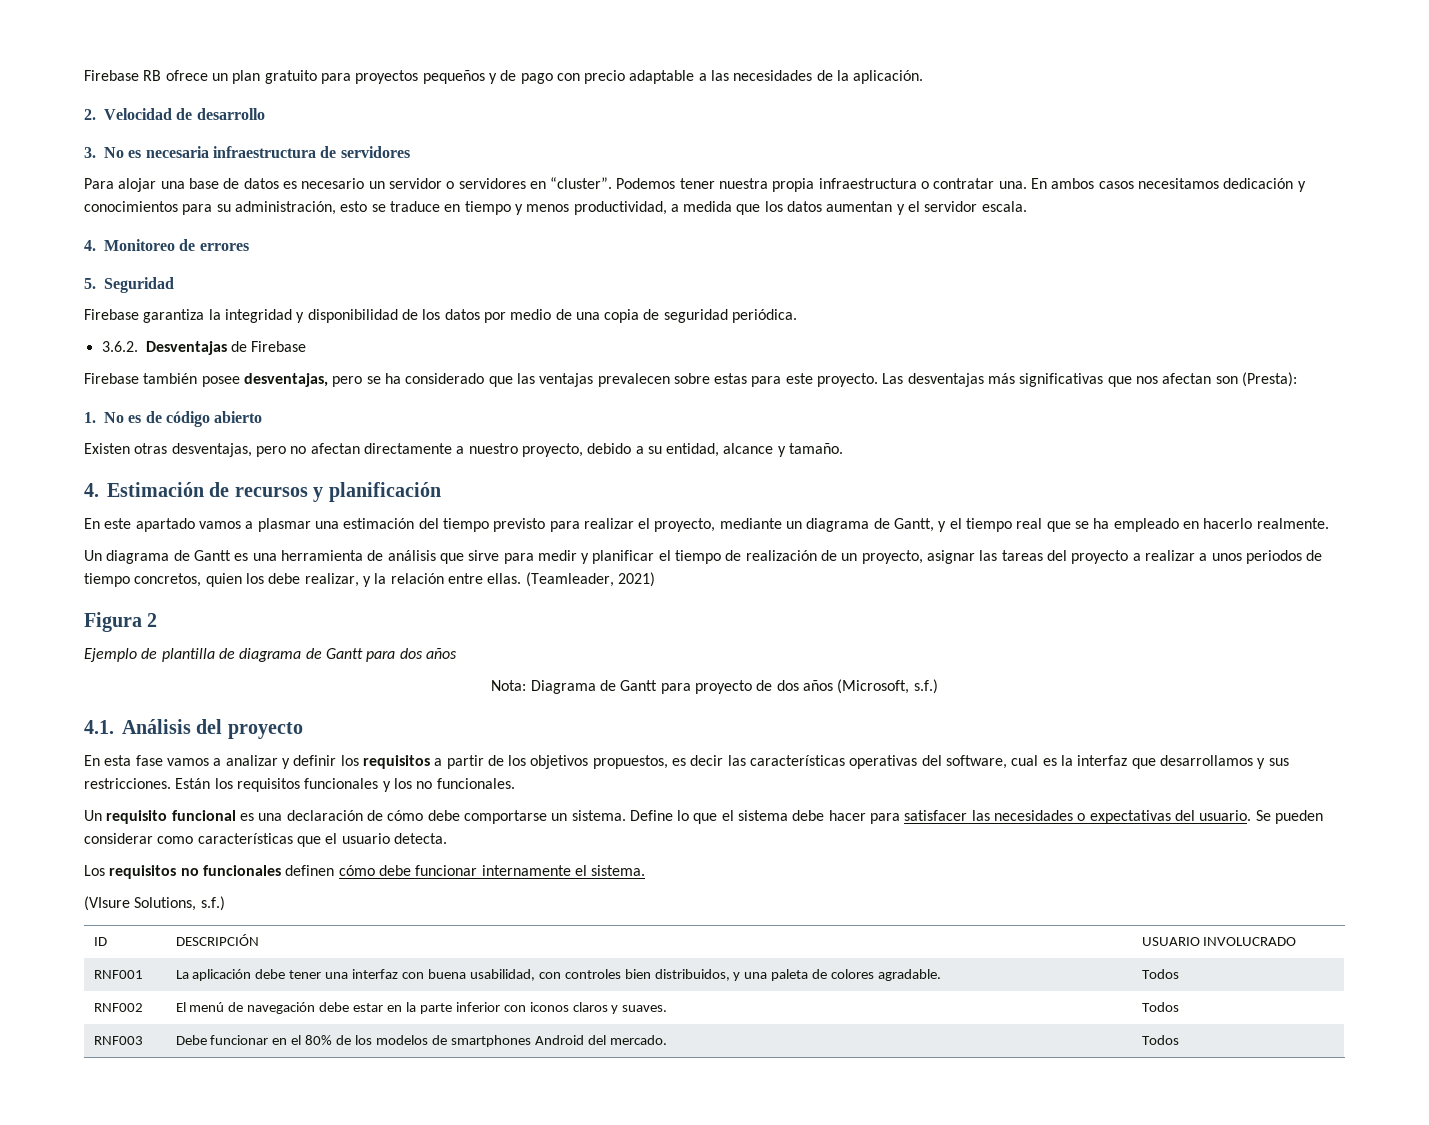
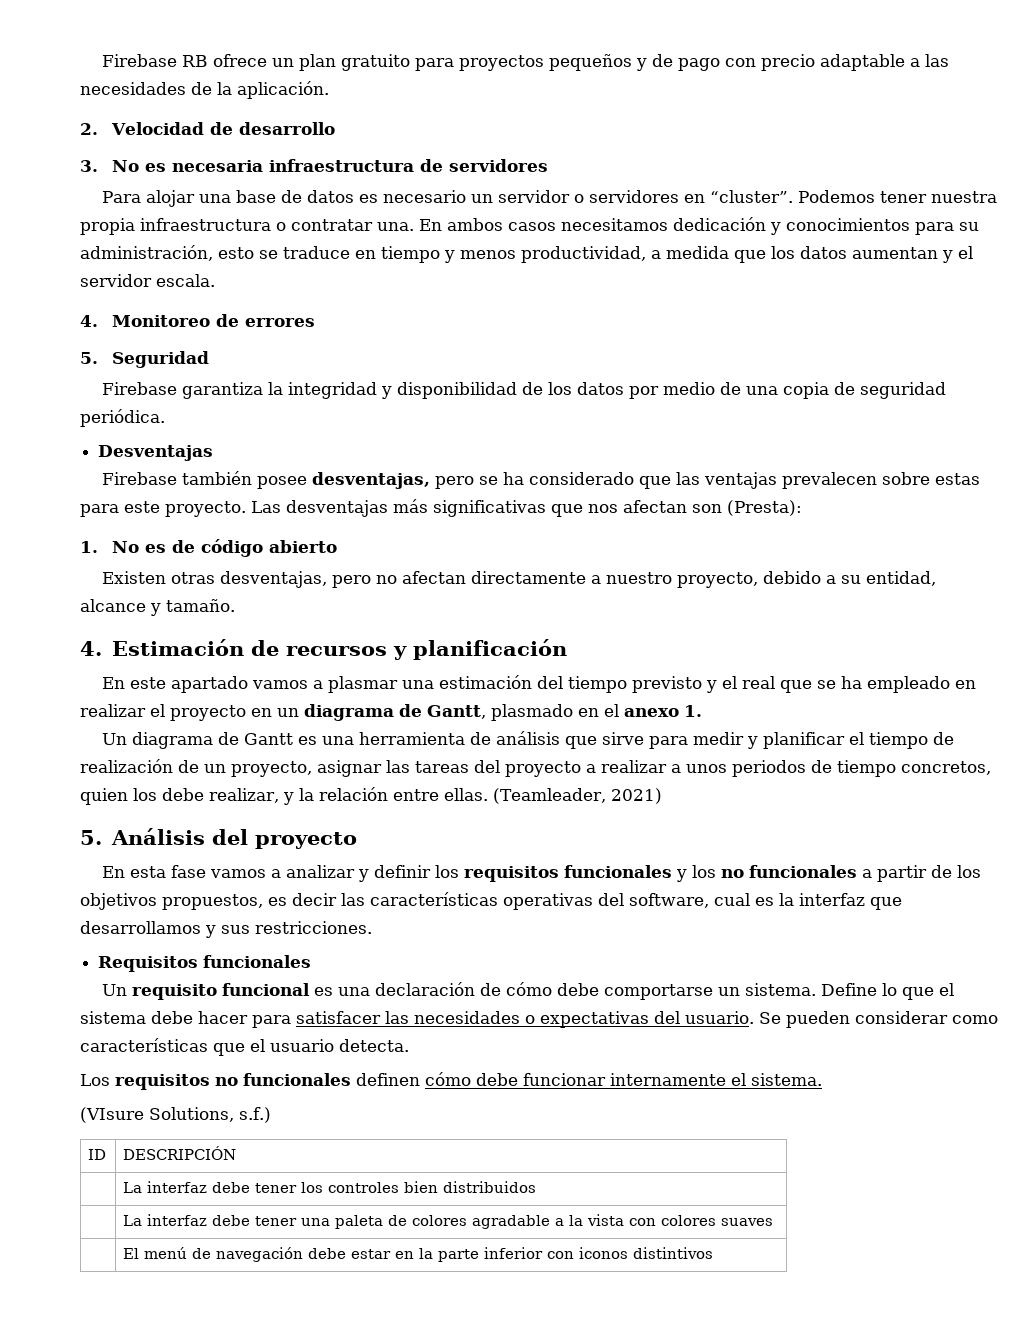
[101,341,138,352] 3.6.2. -> (165, 418) none
[230,341,307,352] de Firebase -> (214, 453) none
[549,518,1013,532] para realizar el proyecto, mediante un diagrama de Gantt, y el tiempo -> [705,676,737,693] y el
[1203,518,1329,529] hacerlo realmente. -> [80,704,702,721] realizar el proyecto en un diagrama de Gantt, plasmado en el anexo 1.
[84,612,158,632] [84,648,457,662] [491,679,938,694] [84,720,114,734] Figura 2 // Ejemplo de plantilla de diagrama de Gantt para dos años // Nota: Diagrama de Gantt para proyecto de dos años (Microsoft, s.f.) // 4.1. -> [80,830,102,845] 5.
(430, 762) none -> [563,865,857,882] funcionales y los no funcionales
[175,778,515,792] Están los requisitos funcionales y los no funcionales. -> [98,955,312,972] // Requisitos funcionales
[1141,937,1297,946] [93,970,143,979] [175,969,942,981] [1141,969,1179,979] [93,1003,143,1012] | USUARIO INVOLUCRADO // RNF001 | La aplicación debe tener una interfaz con buena usabilidad, con controles bien distribuidos, y una paleta de colores agradable. | Todos // RNF002 -> [123,1181,537,1193] [123,1214,774,1229] // | La interfaz debe tener los controles bien distribuidos // | La interfaz debe tener una paleta de colores agradable a la vista con colores suaves //
[572,1002,668,1014] [1141,1002,1179,1012] [93,1036,143,1045] [175,1035,667,1047] [1141,1035,1179,1045] claros y suaves. | Todos // RNF003 | Debe funcionar en el 80% de los modelos de smartphones Android del mercado. | Todos -> [633,1247,714,1259] distintivos

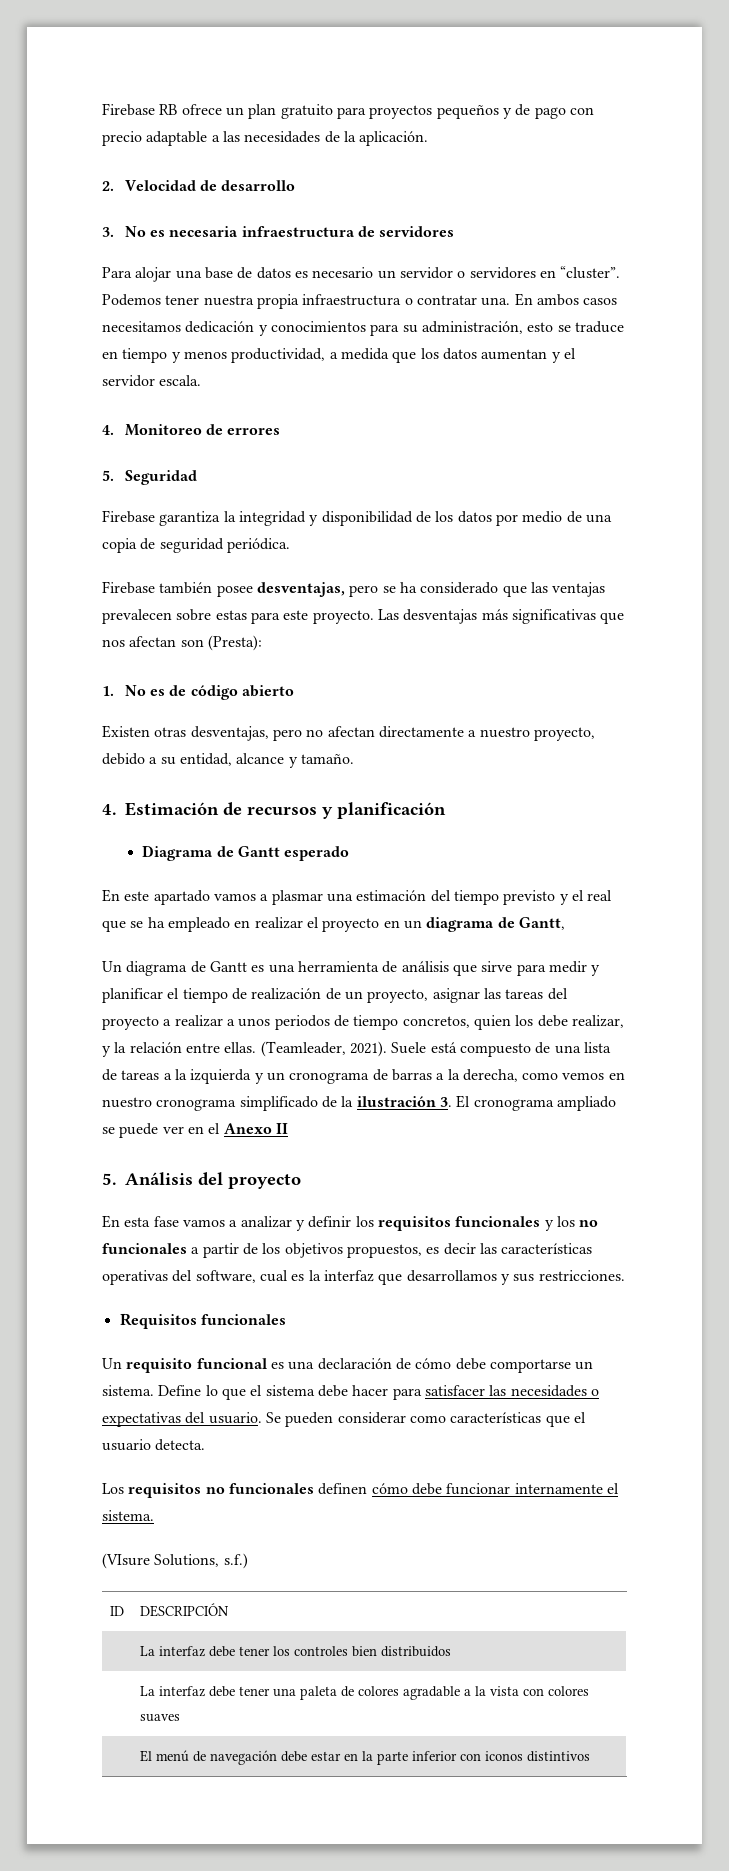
[98,445,214,461] // Desventajas -> (290, 545) none
(568, 649) none -> [142,845,350,861] // Diagrama de Gantt esperado
[491,704,702,721] plasmado en el anexo 1. -> (565, 923) none
[610,788,662,804] 2021) -> [349,1041,611,1057] [102,1069,625,1084] [102,1095,616,1111] [102,1123,288,1138] 2021). Suele está compuesto de una lista de tareas a la izquierda y un cronograma de barras a la derecha, como vemos en nuestro cronograma simplificado de la ilustración 3. El cronograma ampliado se puede ver en el Anexo II

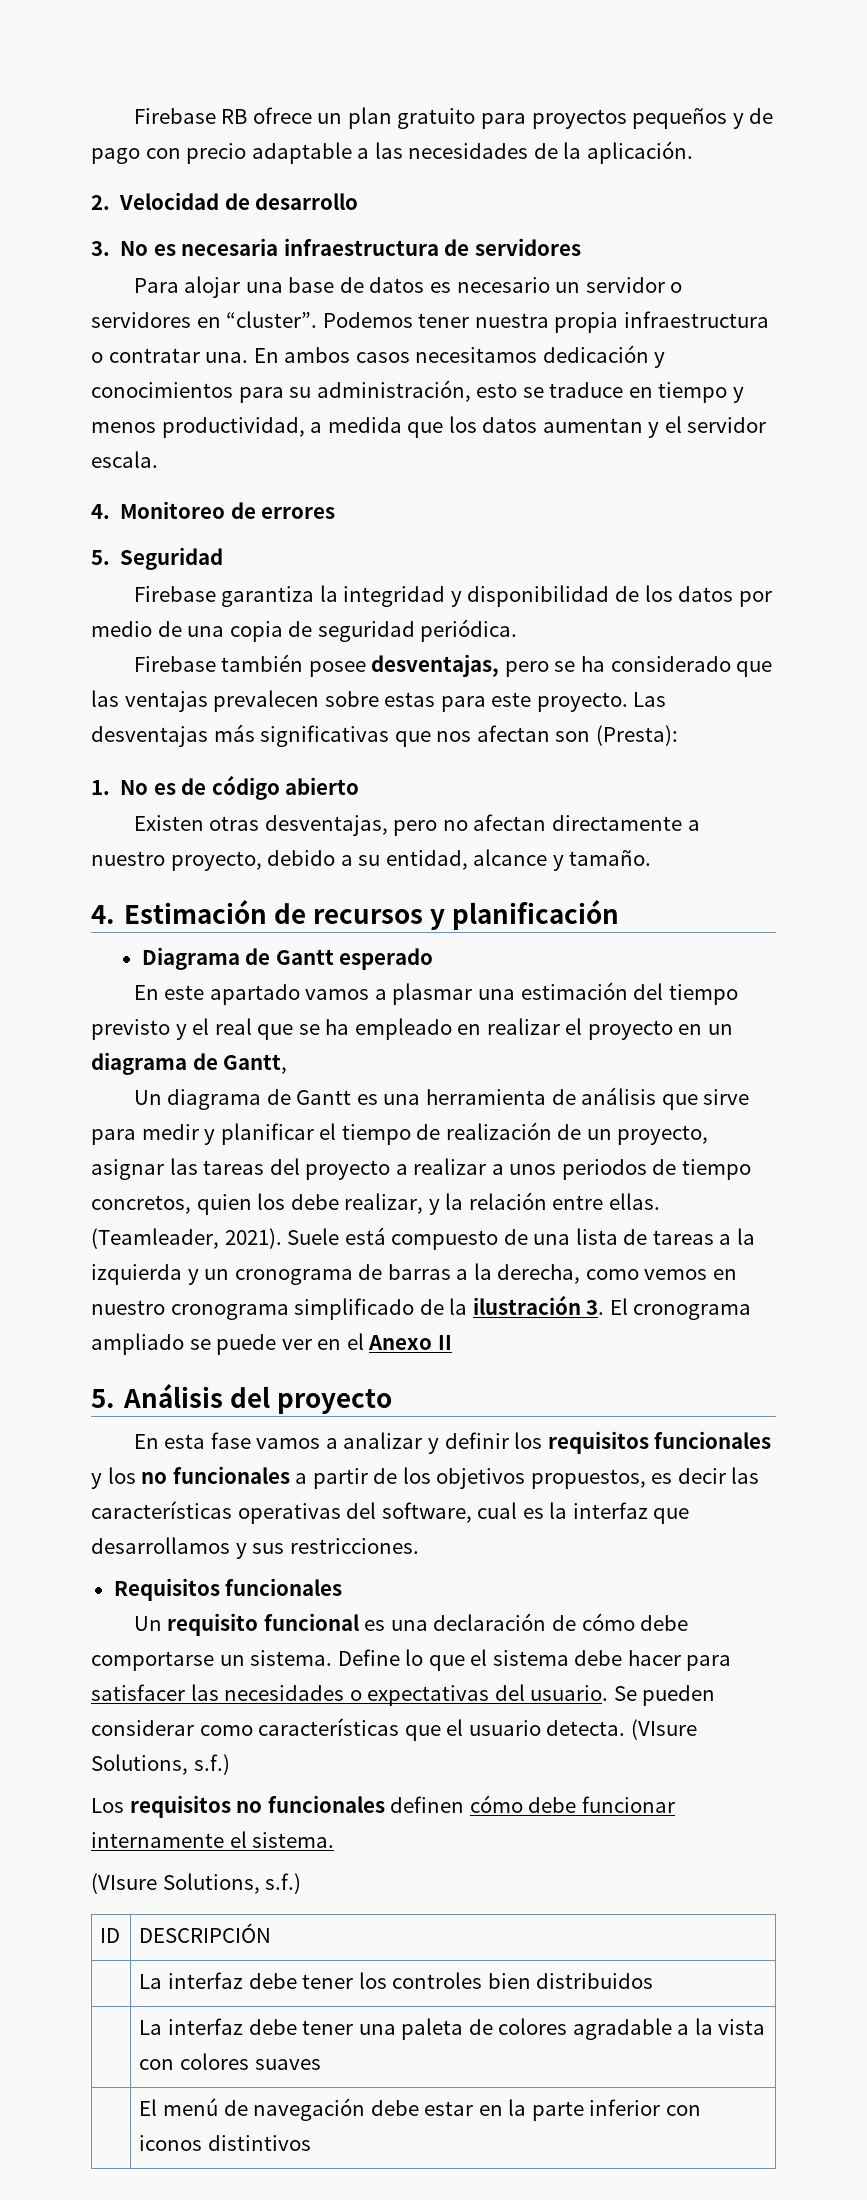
(206, 1445) none -> [630,1719,697,1740] [91,1754,230,1775] (VIsure Solutions, s.f.)

